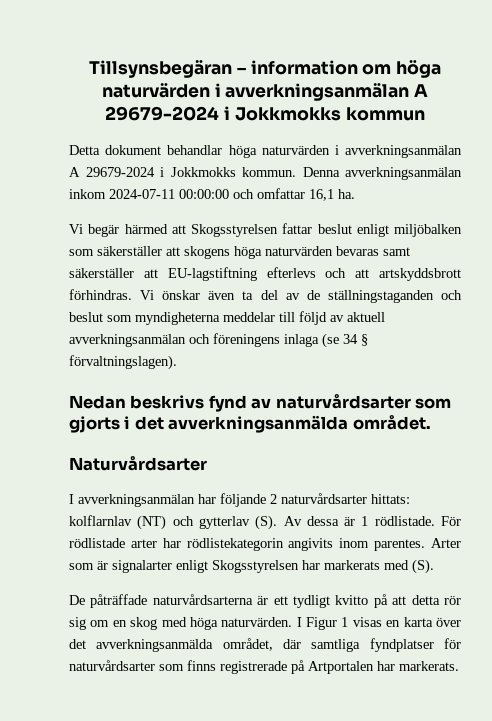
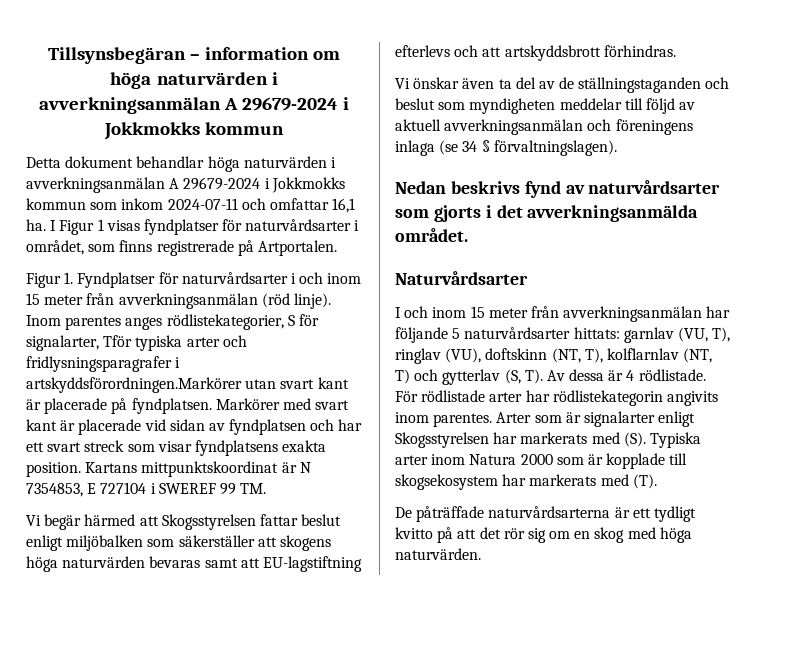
[242,167,462,180] kommun. Denna avverkningsanmälan -> [26,198,118,210] kommun som
[179,189,229,199] 00:00:00 -> (238, 204) none
(355, 194) none -> [50,219,360,235] [26,240,337,256] [26,272,362,288] [26,293,331,309] [26,314,319,330] [26,335,247,351] [26,356,181,372] [26,377,349,393] [26,398,350,414] [26,419,363,435] [26,440,327,456] [26,461,311,477] [26,482,267,497] I Figur 1 visas fyndplatser för naturvårdsarter i området, som finns registrerade på Artportalen. // Figur 1. Fyndplatser för naturvårdsarter i och inom 15 meter från avverkningsanmälan (röd linje). Inom parentes anges rödlistekategorier, S för signalarter, Tför typiska arter och fridlysningsparagrafer i artskyddsförordningen.Markörer utan svart kant är placerade på fyndplatsen. Markörer med svart kant är placerade vid sidan av fyndplatsen och har ett svart streck som visar fyndplatsens exakta position. Kartans mittpunktskoordinat är N 7354853, E 727104 i SWEREF 99 TM.
[69,268,134,278] säkerställer -> (238, 563) none
(132, 294) none -> (676, 51) //
[135,312,220,325] myndigheterna -> [469,98,556,114] myndigheten
(74, 499) none -> [404,306,559,318] och inom 15 meter från
[270,494,277,504] 2 -> [452,328,461,339] 5
[69,515,278,530] kolflarnlav (NT) och gytterlav (S). -> [623,327,731,343] [395,348,713,364] [395,369,543,385] garnlav (VU, T), ringlav (VU), doftskinn (NT, T), kolflarnlav (NT, T) och gytterlav (S, T).
[361,516,369,526] 1 -> [626,370,635,381] 4
(434, 566) none -> [649,432,701,448] [395,453,688,469] [395,474,657,490] Typiska arter inom Natura 2000 som är kopplade till skogsekosystem har markerats med (T).
[411,595,440,605] detta -> [479,527,501,539] det
[296,617,461,630] [69,638,461,652] [69,660,459,674] I Figur 1 visas en karta över det avverkningsanmälda området, där samtliga fyndplatser för naturvårdsarter som finns registrerade på Artportalen har markerats. -> (481, 554) none

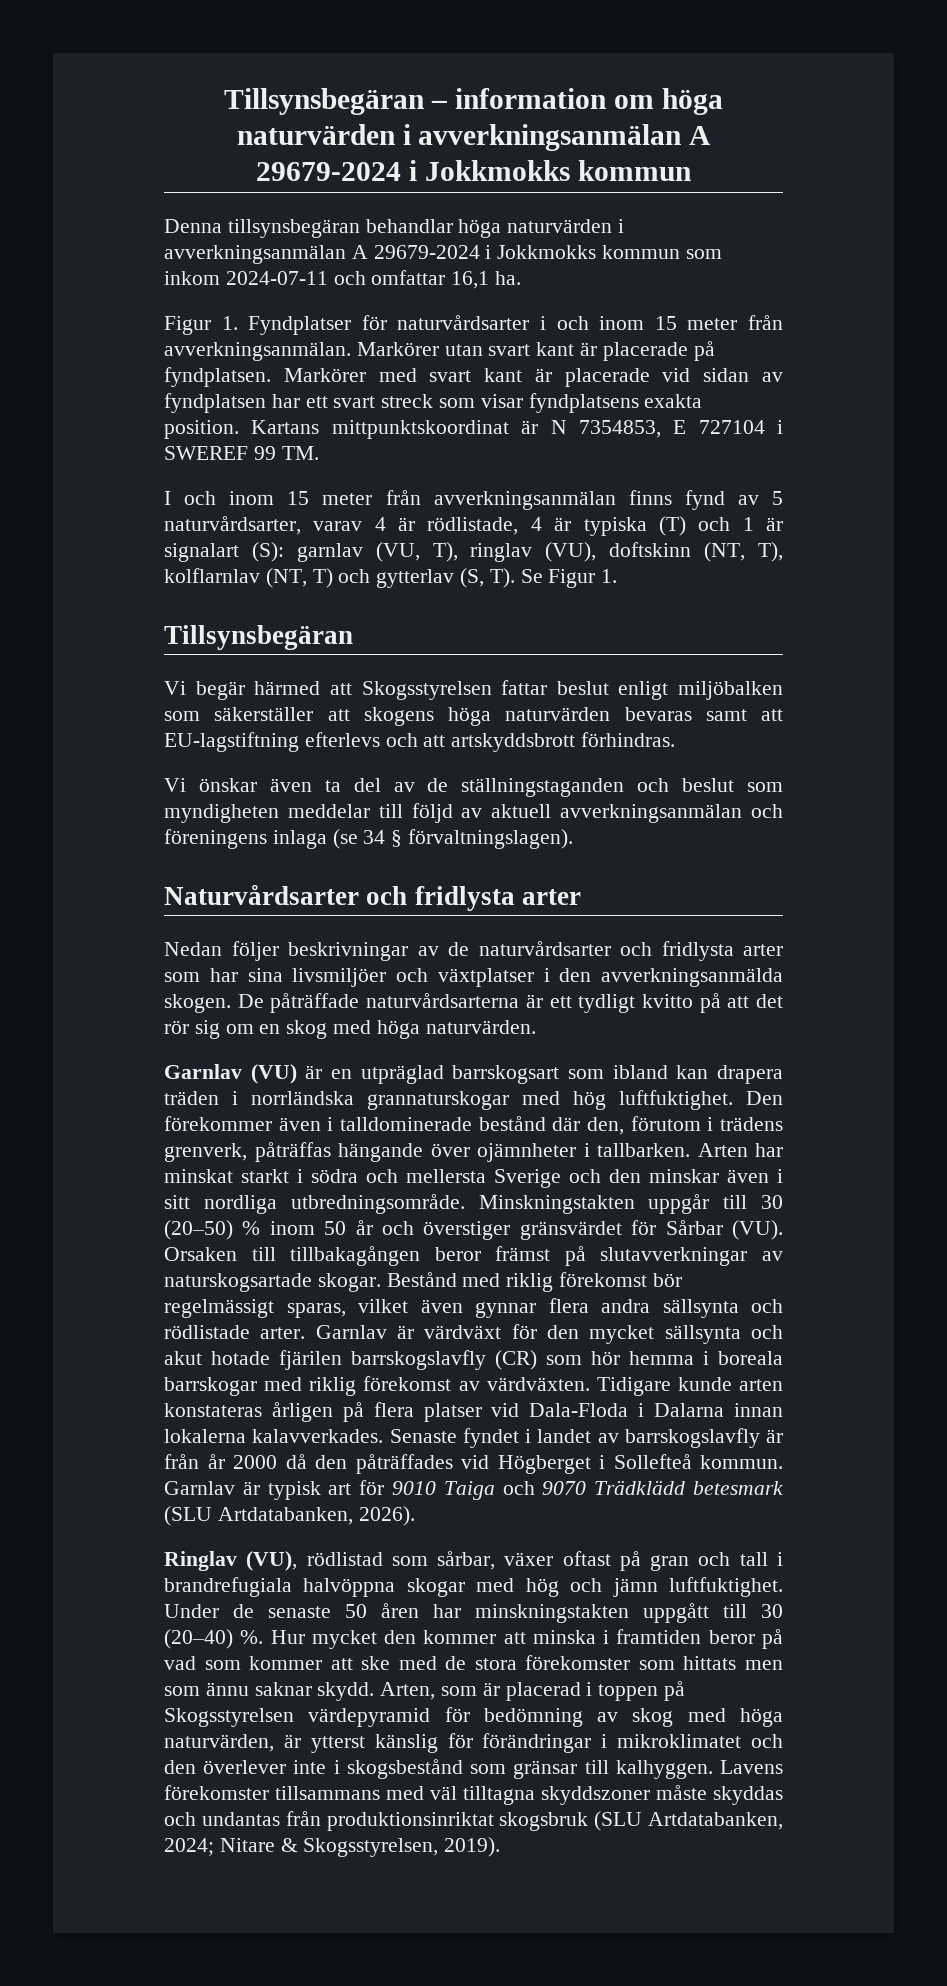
[26,156,134,168] Detta dokument -> [164,219,360,238] Denna tillsynsbegäran
[50,219,360,235] [26,240,337,256] I Figur 1 visas fyndplatser för naturvårdsarter i området, som finns registrerade på Artportalen. -> (522, 278) none
[118,293,331,309] [26,314,319,330] [26,335,247,351] [26,356,181,372] [26,377,242,393] avverkningsanmälan (röd linje). Inom parentes anges rödlistekategorier, S för signalarter, Tför typiska arter och fridlysningsparagrafer i artskyddsförordningen.Markörer -> [164,342,439,361] avverkningsanmälan. Markörer
[310,419,335,431] och -> (266, 403) none
(267, 488) none -> [164,490,784,510] [164,516,784,536] [164,542,784,562] [164,568,618,588] [164,625,353,650] // I och inom 15 meter från avverkningsanmälan finns fynd av 5 naturvårdsarter, varav 4 är rödlistade, 4 är typiska (T) och 1 är signalart (S): garnlav (VU, T), ringlav (VU), doftskinn (NT, T), kolflarnlav (NT, T) och gytterlav (S, T). Se Figur 1. // Tillsynsbegäran
[395,180,721,198] [395,205,699,222] [395,228,468,242] [395,271,528,285] [395,306,731,322] [395,327,731,343] [395,348,713,364] [395,369,706,385] [395,390,718,406] [395,411,696,427] [395,432,701,448] [395,453,688,469] [395,474,657,490] Nedan beskrivs fynd av naturvårdsarter som gjorts i det avverkningsanmälda området. // Naturvårdsarter // I och inom 15 meter från avverkningsanmälan har följande 5 naturvårdsarter hittats: garnlav (VU, T), ringlav (VU), doftskinn (NT, T), kolflarnlav (NT, T) och gytterlav (S, T). Av dessa är 4 rödlistade. För rödlistade arter har rödlistekategorin angivits inom parentes. Arter som är signalarter enligt Skogsstyrelsen har markerats med (S). Typiska arter inom Natura 2000 som är kopplade till skogsekosystem har markerats med (T). // -> [164,884,581,911] [164,941,783,961] [164,968,783,987] [164,994,231,1013] Naturvårdsarter och fridlysta arter // Nedan följer beskrivningar av de naturvårdsarter och fridlysta arter som har sina livsmiljöer och växtplatser i den avverkningsanmälda skogen.
(481, 554) none -> [164,1064,783,1084] [164,1090,783,1110] [164,1116,783,1135] [164,1142,783,1162] [164,1169,783,1188] [164,1194,783,1214] [164,1220,783,1240] [164,1246,783,1266] [164,1272,682,1292] [164,1298,783,1318] [164,1324,783,1344] [164,1350,783,1370] [164,1376,783,1396] [164,1402,784,1422] [164,1428,783,1448] [164,1454,783,1474] [164,1480,783,1500] [164,1506,415,1526] [164,1551,783,1571] [164,1577,784,1597] [164,1603,783,1623] [164,1629,783,1649] [164,1655,783,1670] [164,1681,686,1701] [164,1707,783,1727] [164,1733,783,1753] [164,1759,783,1779] [164,1785,783,1805] [164,1811,783,1831] [164,1837,501,1857] // Garnlav (VU) är en utpräglad barrskogsart som ibland kan drapera träden i norrländska grannaturskogar med hög luftfuktighet. Den förekommer även i talldominerade bestånd där den, förutom i trädens grenverk, påträffas hängande över ojämnheter i tallbarken. Arten har minskat starkt i södra och mellersta Sverige och den minskar även i sitt nordliga utbredningsområde. Minskningstakten uppgår till 30 (20–50) % inom 50 år och överstiger gränsvärdet för Sårbar (VU). Orsaken till tillbakagången beror främst på slutavverkningar av naturskogsartade skogar. Bestånd med riklig förekomst bör regelmässigt sparas, vilket även gynnar flera andra sällsynta och rödlistade arter. Garnlav är värdväxt för den mycket sällsynta och akut hotade fjärilen barrskogslavfly (CR) som hör hemma i boreala barrskogar med riklig förekomst av värdväxten. Tidigare kunde arten konstateras årligen på flera platser vid Dala-Floda i Dalarna innan lokalerna kalavverkades. Senaste fyndet i landet av barrskogslavfly är från år 2000 då den påträffades vid Högberget i Sollefteå kommun. Garnlav är typisk art för 9010 Taiga och 9070 Trädklädd betesmark (SLU Artdatabanken, 2026). // Ringlav (VU), rödlistad som sårbar, växer oftast på gran och tall i brandrefugiala halvöppna skogar med hög och jämn luftfuktighet. Under de senaste 50 åren har minskningstakten uppgått till 30 (20–40) %. Hur mycket den kommer att minska i framtiden beror på vad som kommer att ske med de stora förekomster som hittats men som ännu saknar skydd. Arten, som är placerad i toppen på Skogsstyrelsen värdepyramid för bedömning av skog med höga naturvärden, är ytterst känslig för förändringar i mikroklimatet och den överlever inte i skogsbestånd som gränsar till kalhyggen. Lavens förekomster tillsammans med väl tilltagna skyddszoner måste skyddas och undantas från produktionsinriktat skogsbruk (SLU Artdatabanken, 2024; Nitare & Skogsstyrelsen, 2019).

